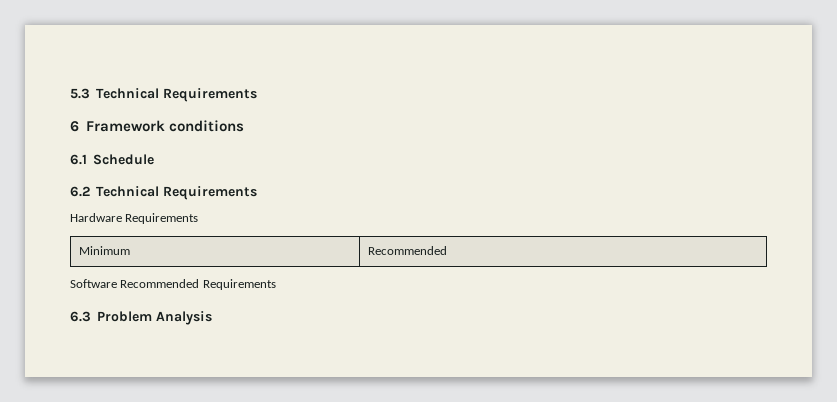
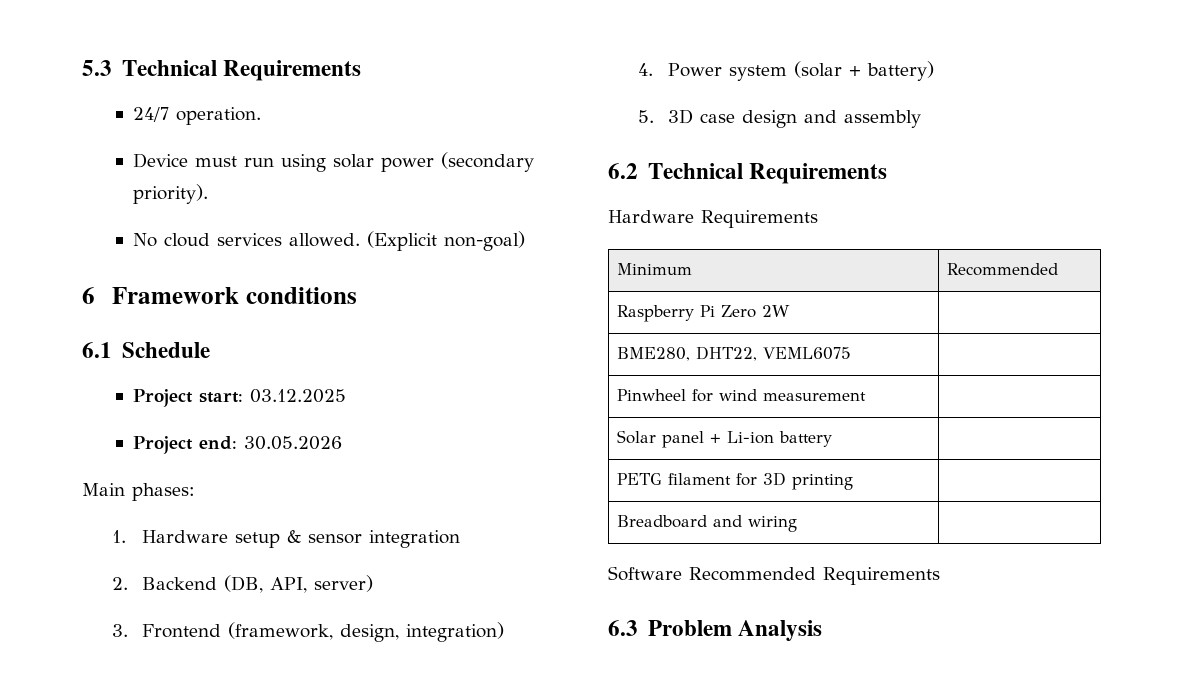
(258, 95) none -> [132,107,261,125] [132,152,534,172] [132,184,208,204] [132,231,525,251] // 24/7 operation. // Device must run using solar power (secondary priority). // No cloud services allowed. (Explicit non-goal)
(155, 159) none -> [132,389,346,407] [132,436,342,454] [82,483,195,501] [111,530,460,548] [111,575,373,593] [111,622,504,642] [637,61,934,81] [637,109,921,128] // Project start: 03.12.2025 // Project end: 30.05.2026 // Main phases: // 1. Hardware setup & sensor integration // 2. Backend (DB, API, server) // 3. Frontend (framework, design, integration) // 4. Power system (solar + battery) // 5. 3D case design and assembly
(447, 250) none -> [617,305,791,322] [617,346,852,361] [617,389,867,402] [617,430,833,448] [617,472,854,490] [617,515,798,532] // Raspberry Pi Zero 2W | // BME280, DHT22, VEML6075 | // Pinwheel for wind measurement | // Solar panel + Li-ion battery | // PETG filament for 3D printing | // Breadboard and wiring |

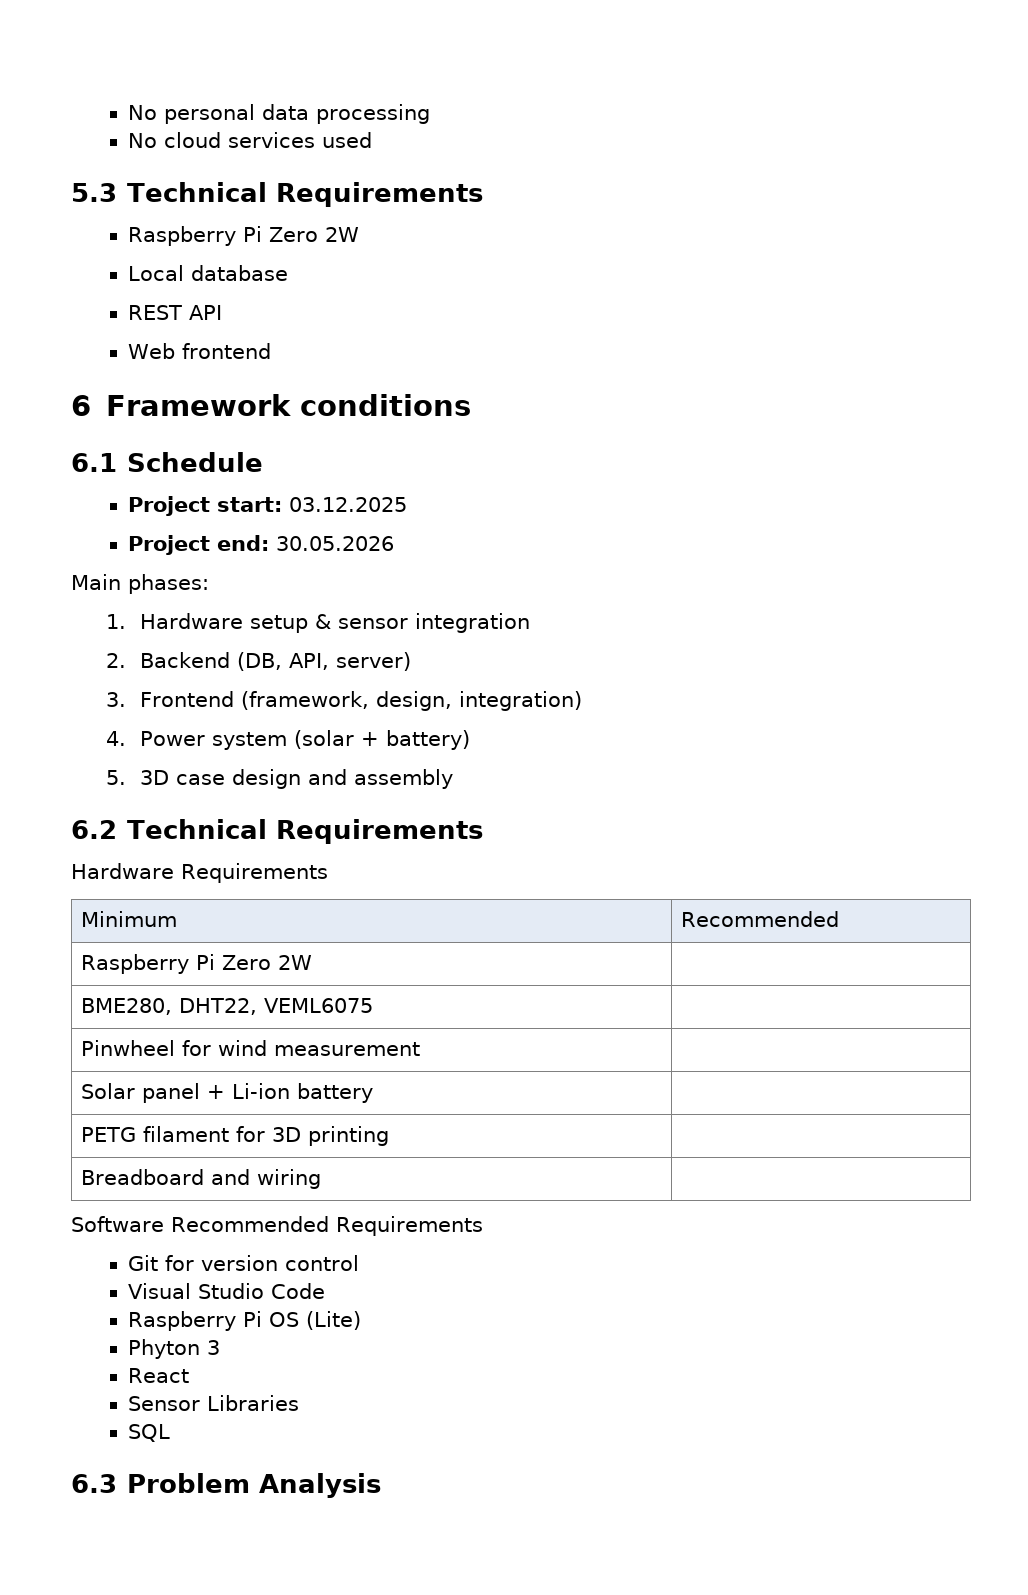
[82,60,361,81] [132,107,261,125] [132,152,534,172] [132,184,208,204] [132,231,525,251] 5.3 Technical Requirements // 24/7 operation. // Device must run using solar power (secondary priority). // No cloud services allowed. (Explicit non-goal) -> [128,104,431,124] [128,132,373,148] [71,182,484,207] [128,226,360,246] [128,265,289,281] [128,305,223,320] [128,343,272,359] No personal data processing // No cloud services used // 5.3 Technical Requirements // Raspberry Pi Zero 2W // Local database // REST API // Web frontend
(940, 576) none -> [128,1255,360,1271] [128,1283,326,1299] [128,1311,362,1331] [128,1339,221,1359] [128,1368,190,1383] [128,1395,300,1411] [128,1424,171,1442] // Git for version control // Visual Studio Code // Raspberry Pi OS (Lite) // Phyton 3 // React // Sensor Libraries // SQL

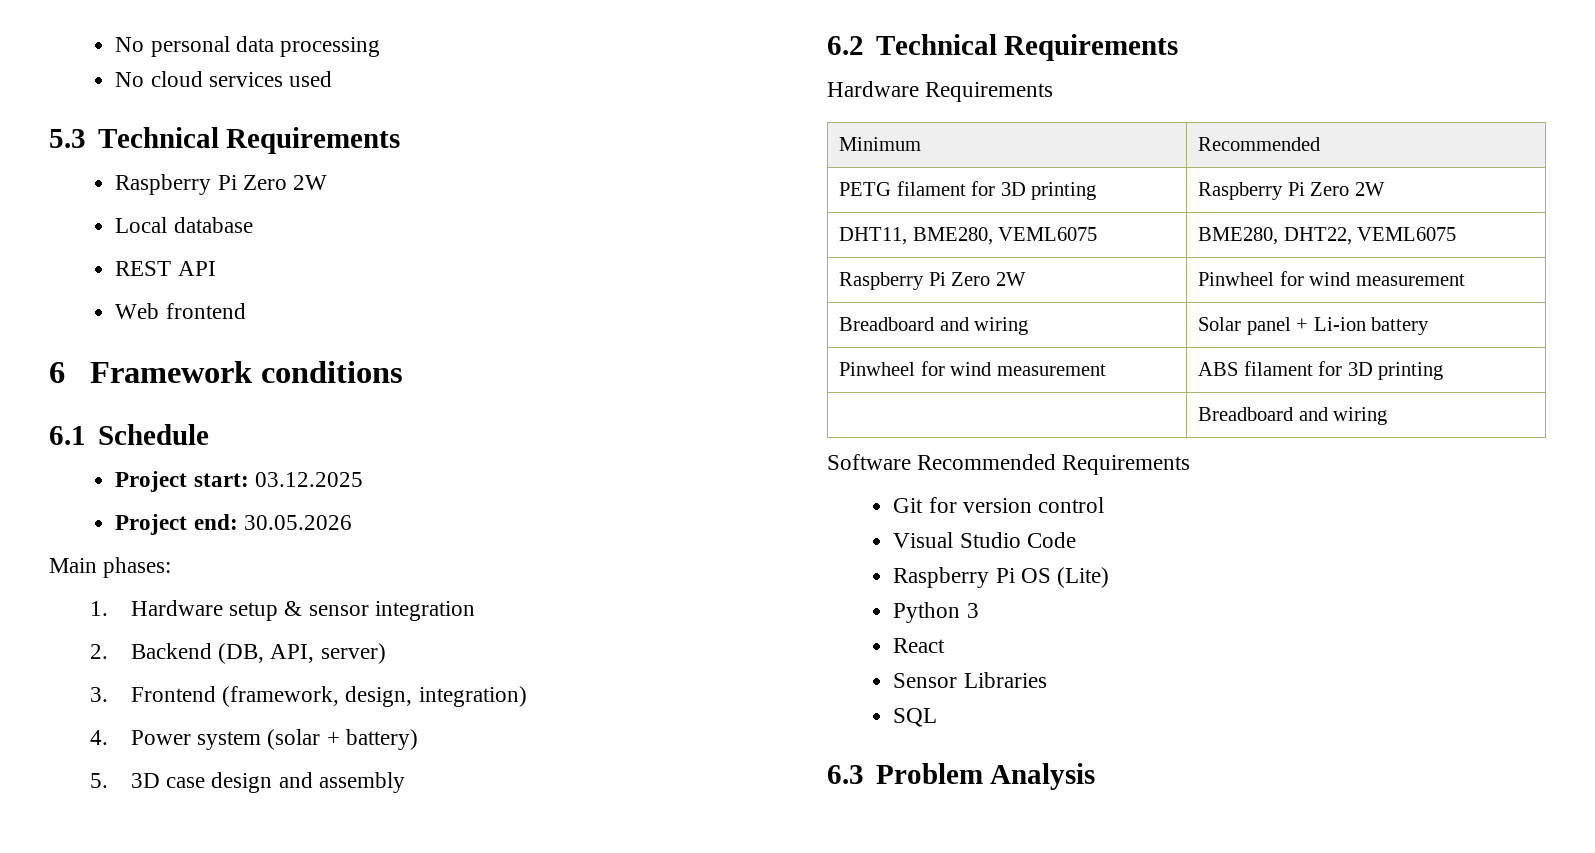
[80,954,312,974] [80,998,373,1015] [80,1040,420,1056] [80,1083,373,1103] [80,1126,389,1146] [80,1169,321,1189] Raspberry Pi Zero 2W | // BME280, DHT22, VEML6075 | // Pinwheel for wind measurement | // Solar panel + Li-ion battery | // PETG filament for 3D printing | // Breadboard and wiring | -> [839,181,1097,200] [1198,182,1385,200] [839,227,1098,245] [1198,227,1457,245] [839,272,1026,290] [1198,271,1465,286] [839,317,1029,335] [1198,317,1430,335] [839,361,1106,376] [1198,361,1444,380] [1198,407,1388,425] PETG filament for 3D printing | Raspberry Pi Zero 2W // DHT11, BME280, VEML6075 | BME280, DHT22, VEML6075 // Raspberry Pi Zero 2W | Pinwheel for wind measurement // Breadboard and wiring | Solar panel + Li-ion battery // Pinwheel for wind measurement | ABS filament for 3D printing // | Breadboard and wiring
[128,1339,201,1359] Phyton -> [893,602,961,623] Python

